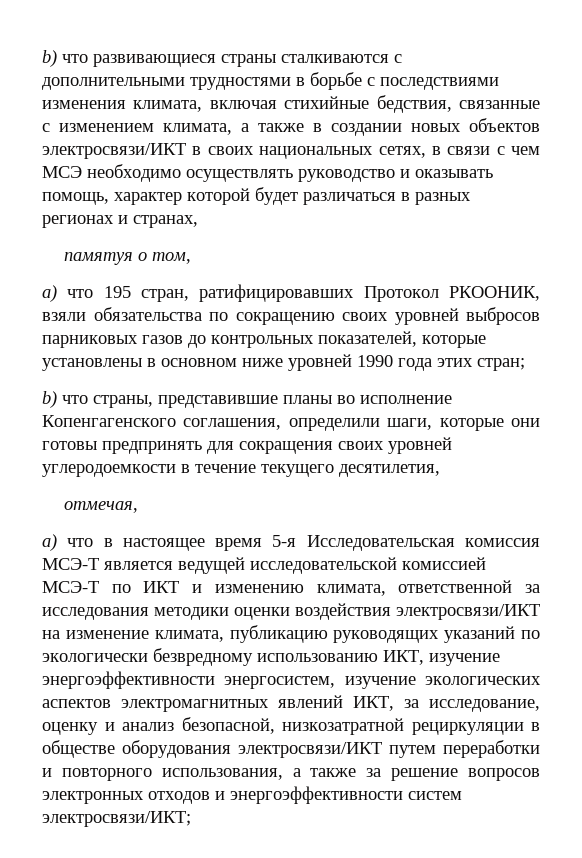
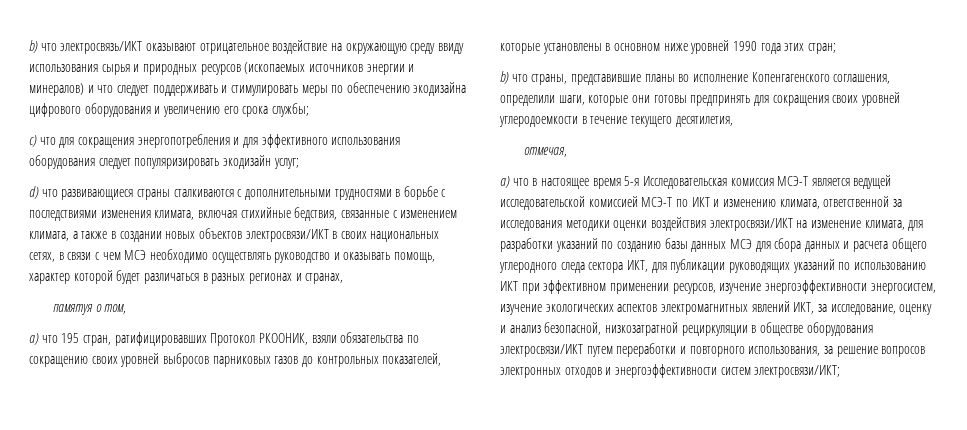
[42,50,88,67] b) что -> [29,40,464,54] [29,62,415,75] [29,82,467,96] [29,103,309,117] [29,134,401,148] [29,155,299,169] [29,186,58,199] b) что электросвязь/ИКТ оказывают отрицательное воздействие на окружающую среду ввиду использования сырья и природных ресурсов (ископаемых источников энергии и минералов) и что следует поддерживать и стимулировать меры по обеспечению экодизайна цифрового оборудования и увеличению его срока службы; // c) что для сокращения энергопотребления и для эффективного использования оборудования следует популяризировать экодизайн услуг; // d) что
[229,625,540,643] [42,648,424,666] публикацию руководящих указаний по экологически безвредному использованию ИКТ, -> [908,220,924,231] [500,238,927,252] [499,259,926,273] [500,280,716,294] для разработки указаний по созданию базы данных МСЭ для сбора данных и расчета общего углеродного следа сектора ИКТ, для публикации руководящих указаний по использованию ИКТ при эффективном применении ресурсов,
[292,768,357,777] а также -> (821, 351) none

